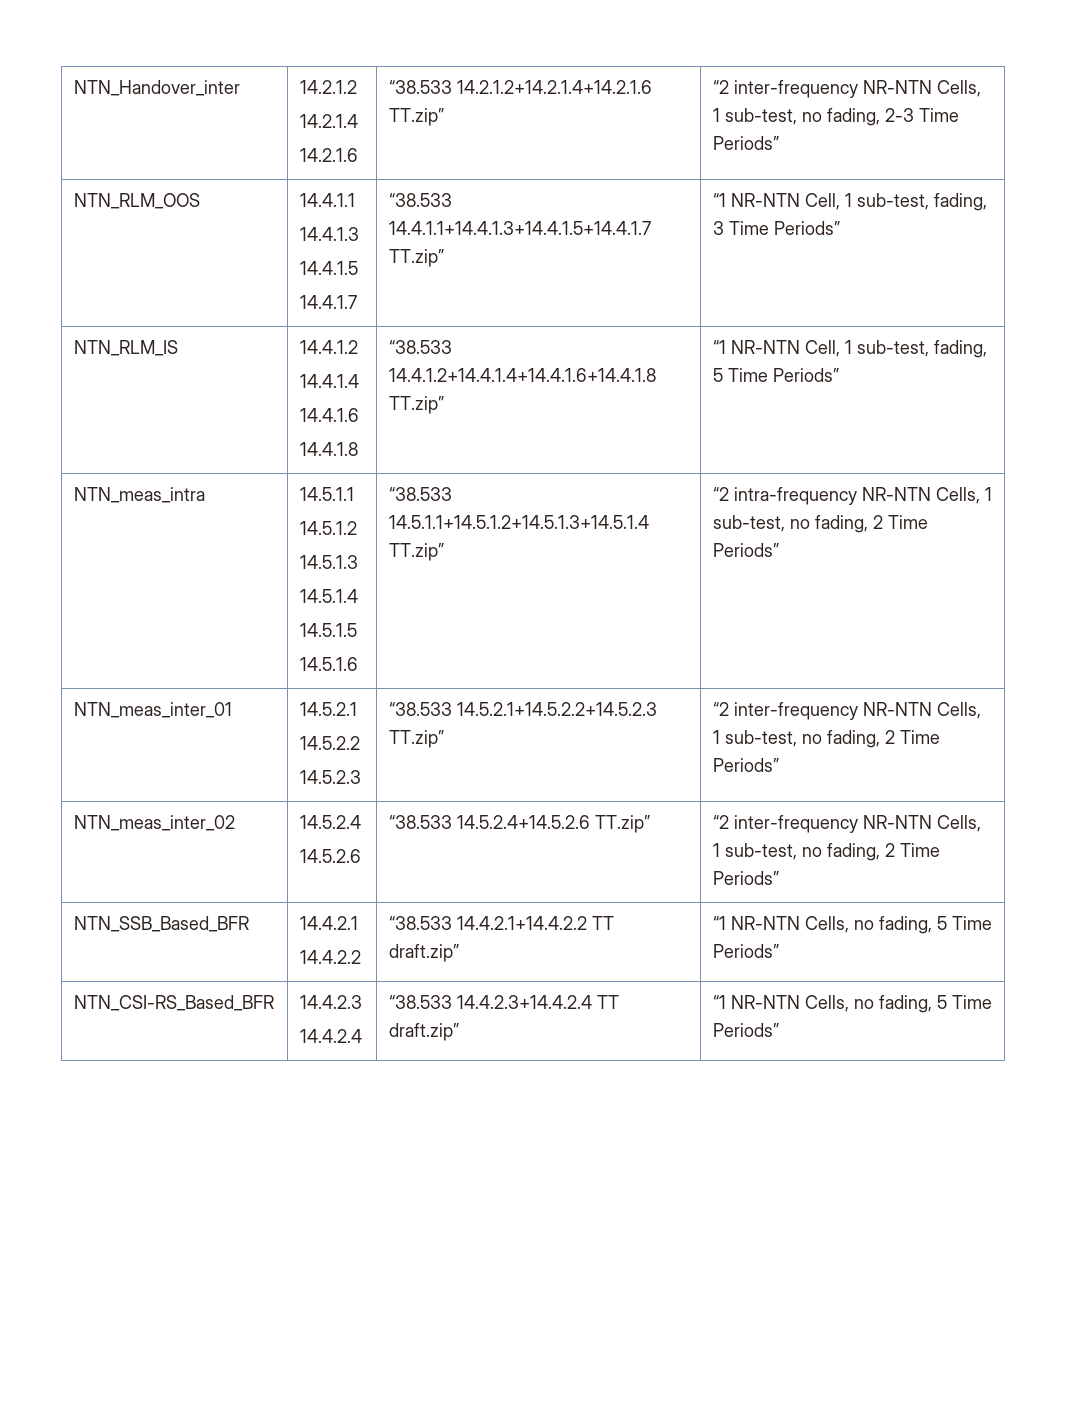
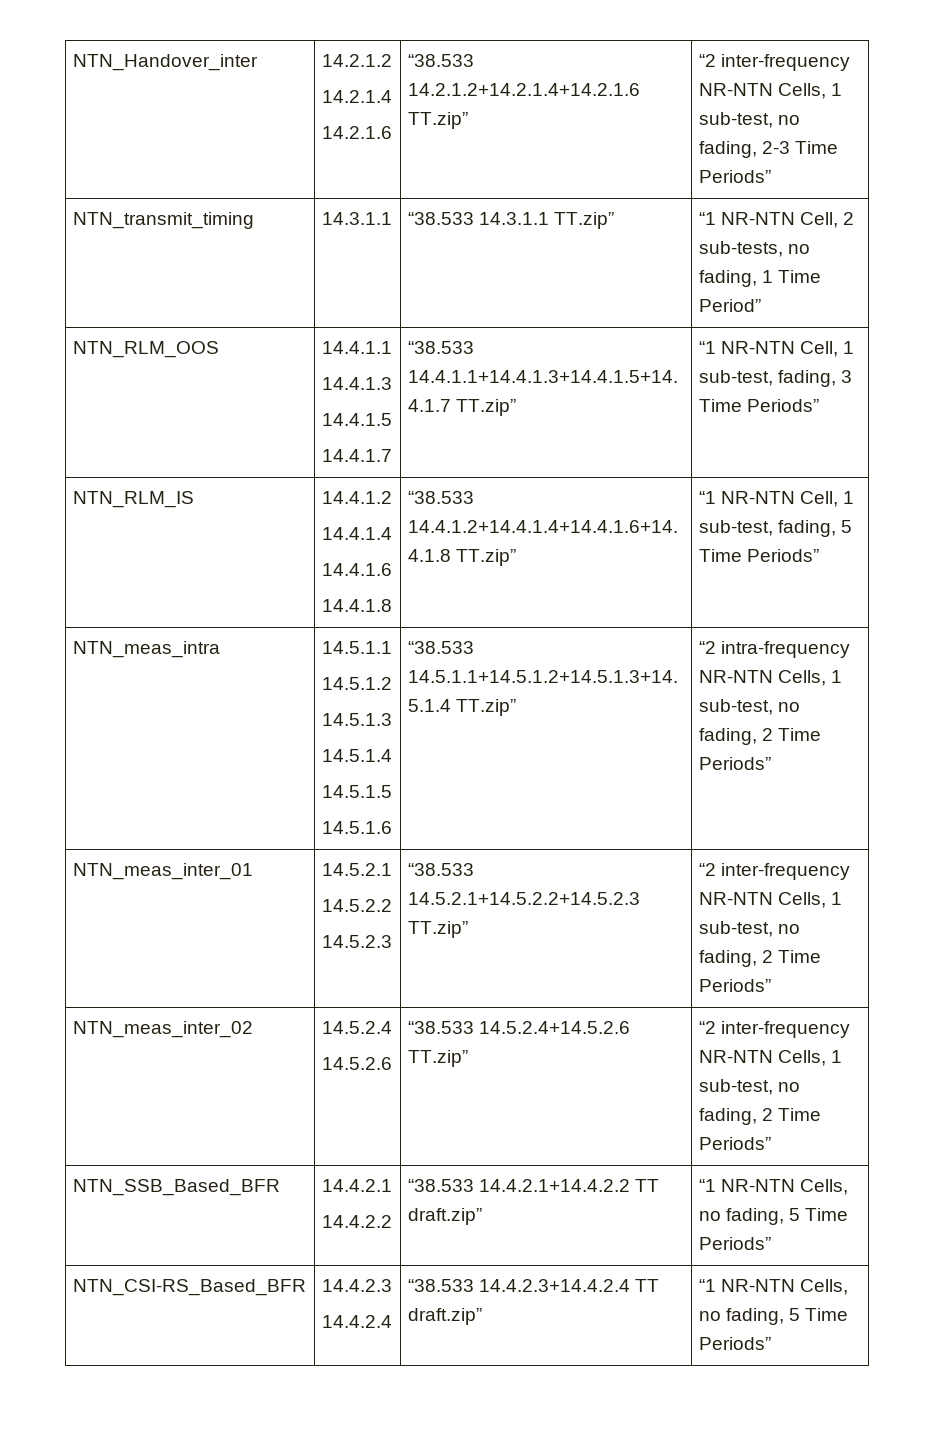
(779, 143) none -> [72,212,254,229] [321,212,392,225] [407,212,614,229] [698,212,854,228] [698,241,810,257] [698,270,821,287] [698,299,761,312] // NTN_transmit_timing | 14.3.1.1 | “38.533 14.3.1.1 TT.zip” | “1 NR-NTN Cell, 2 sub-tests, no fading, 1 Time Period”

